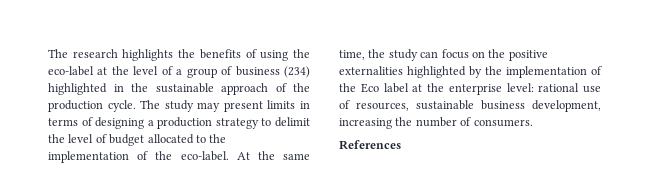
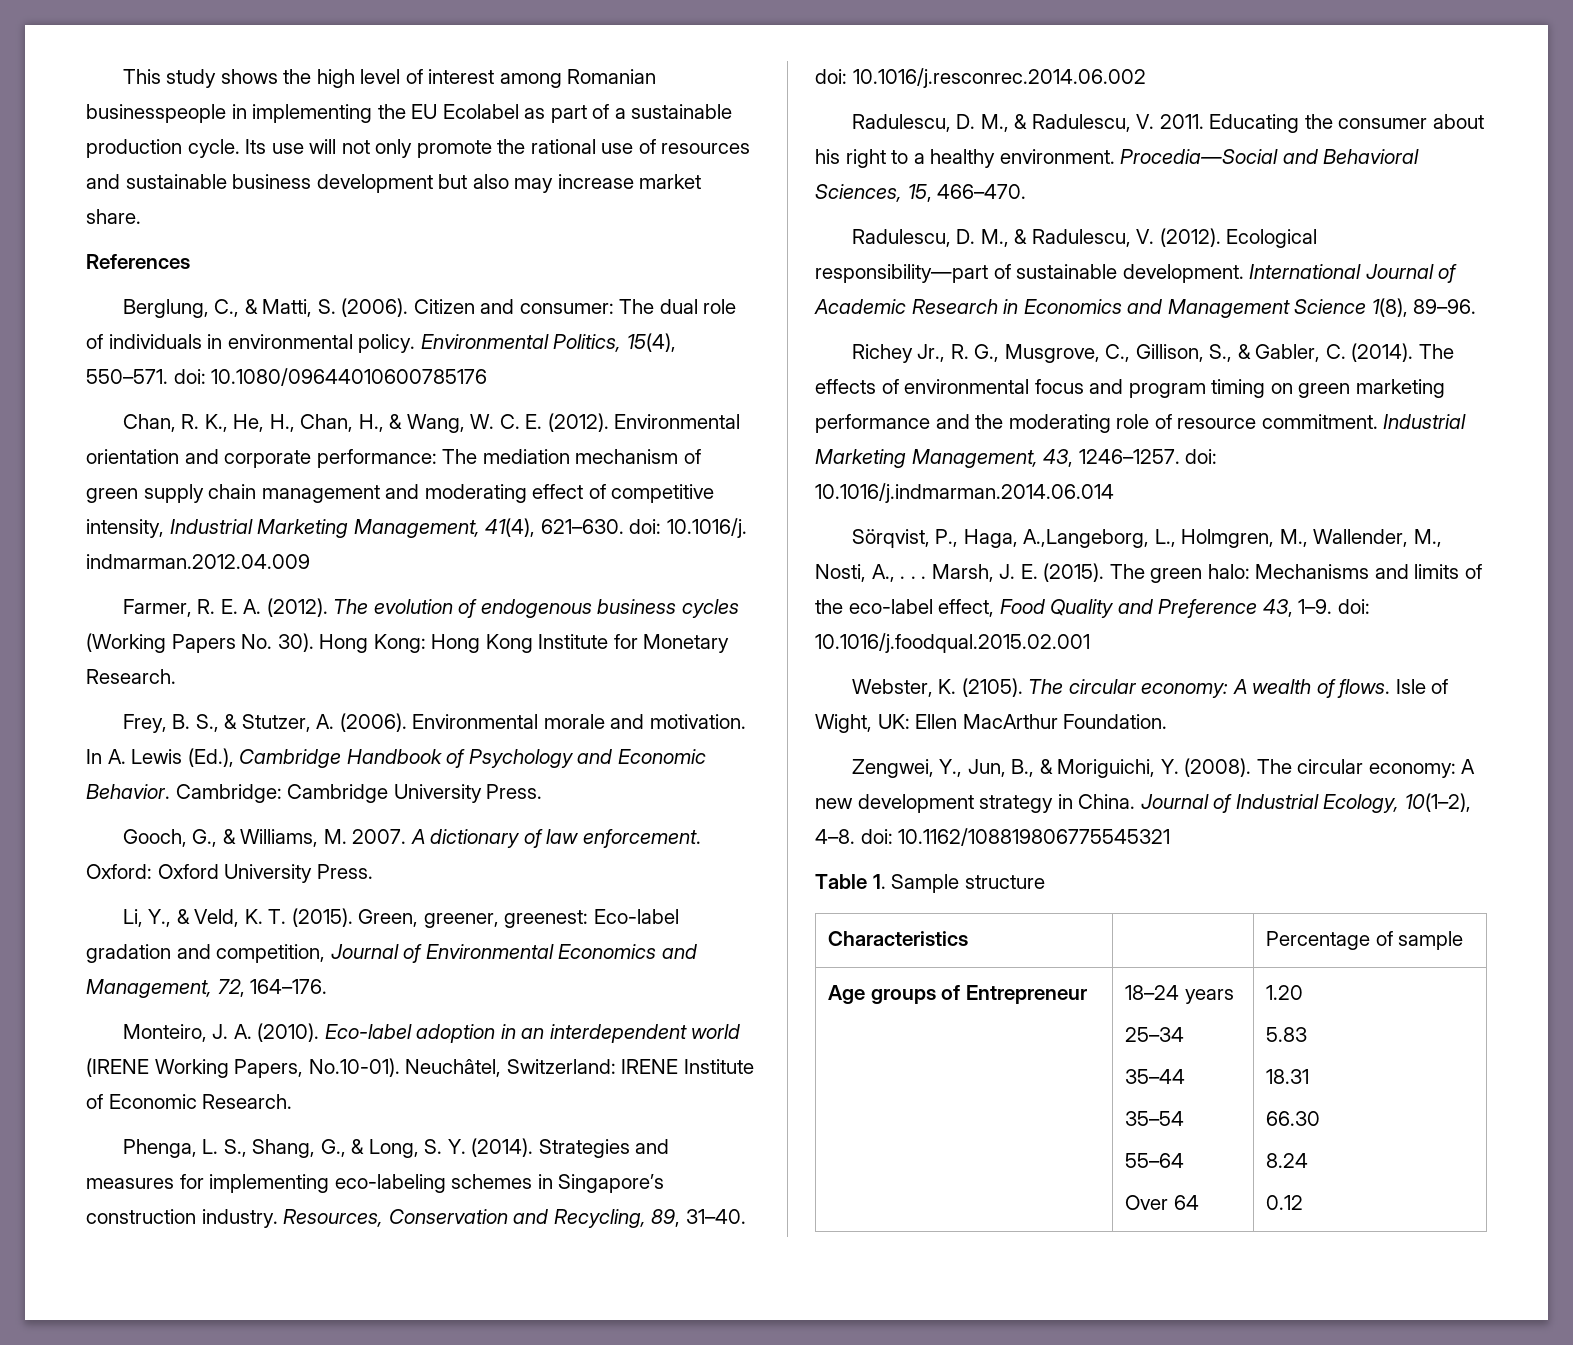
[48,49,310,61] [48,66,311,78] [48,83,310,95] [48,100,311,112] [48,117,310,129] [48,134,227,146] [48,151,310,163] [339,49,548,61] [339,66,602,78] [339,83,601,95] [339,100,601,112] [339,117,533,129] [339,140,401,150] The research highlights the benefits of using the eco-label at the level of a group of business (234) highlighted in the sustainable approach of the production cycle. The study may present limits in terms of designing a production strategy to delimit the level of budget allocated to the implementation of the eco-label. At the same time, the study can focus on the positive externalities highlighted by the implementation of the Eco label at the enterprise level: rational use of resources, sustainable business development, increasing the number of consumers. // References -> [122,69,657,88] [86,104,733,123] [86,139,751,158] [86,174,702,193] [86,209,141,224] [86,254,190,269] [122,298,737,318] [86,333,676,353] [86,368,488,386] [122,413,741,433] [86,449,701,468] [86,484,715,503] [86,518,747,538] [86,554,310,569] [122,598,739,618] [86,633,730,653] [86,669,176,684] [122,713,746,733] [86,748,706,768] [86,784,543,803] [122,829,701,848] [86,864,373,883] [122,908,679,928] [86,944,697,963] [86,979,328,998] [122,1023,741,1043] [86,1058,754,1078] [86,1094,293,1109] [122,1138,670,1158] [86,1174,665,1193] [86,1209,746,1228] [815,68,1146,88] [851,114,1484,133] [815,149,1420,168] [815,184,1027,202] [851,228,1318,248] [815,264,1458,283] [814,298,1477,318] [851,343,1454,363] [815,379,1445,398] [815,414,1467,433] [815,449,1218,468] [815,483,1114,503] [851,529,1442,548] [815,563,1483,583] [815,599,1370,618] [815,633,1090,653] [851,678,1449,698] [815,714,1168,733] [851,758,1476,778] [815,793,1471,813] [815,828,1171,846] [815,874,1045,893] [828,931,969,946] [1266,931,1464,950] [828,985,1087,1004] [1125,985,1234,1004] [1125,1027,1185,1042] [1125,1069,1186,1084] [1125,1111,1185,1126] [1125,1153,1185,1168] [1125,1195,1199,1210] [1266,985,1304,1000] [1266,1027,1308,1042] [1266,1069,1310,1084] [1266,1111,1321,1126] [1266,1153,1309,1168] [1266,1195,1304,1210] This study shows the high level of interest among Romanian businesspeople in implementing the EU Ecolabel as part of a sustainable production cycle. Its use will not only promote the rational use of resources and sustainable business development but also may increase market share. // References // Berglung, C., & Matti, S. (2006). Citizen and consumer: The dual role of individuals in environmental policy. Environmental Politics, 15(4), 550–571. doi: 10.1080/09644010600785176 // Chan, R. K., He, H., Chan, H., & Wang, W. C. E. (2012). Environmental orientation and corporate performance: The mediation mechanism of green supply chain management and moderating effect of competitive intensity, Industrial Marketing Management, 41(4), 621–630. doi: 10.1016/j. indmarman.2012.04.009 // Farmer, R. E. A. (2012). The evolution of endogenous business cycles (Working Papers No. 30). Hong Kong: Hong Kong Institute for Monetary Research. // Frey, B. S., & Stutzer, A. (2006). Environmental morale and motivation. In A. Lewis (Ed.), Cambridge Handbook of Psychology and Economic Behavior. Cambridge: Cambridge University Press. // Gooch, G., & Williams, M. 2007. A dictionary of law enforcement. Oxford: Oxford University Press. // Li, Y., & Veld, K. T. (2015). Green, greener, greenest: Eco-label gradation and competition, Journal of Environmental Economics and Management, 72, 164–176. // Monteiro, J. A. (2010). Eco-label adoption in an interdependent world (IRENE Working Papers, No.10-01). Neuchâtel, Switzerland: IRENE Institute of Economic Research. // Phenga, L. S., Shang, G., & Long, S. Y. (2014). Strategies and measures for implementing eco-labeling schemes in Singapore’s construction industry. Resources, Conservation and Recycling, 89, 31–40. doi: 10.1016/j.resconrec.2014.06.002 // Radulescu, D. M., & Radulescu, V. 2011. Educating the consumer about his right to a healthy environment. Procedia—Social and Behavioral Sciences, 15, 466–470. // Radulescu, D. M., & Radulescu, V. (2012). Ecological responsibility—part of sustainable development. International Journal of Academic Research in Economics and Management Science 1(8), 89–96. // Richey Jr., R. G., Musgrove, C., Gillison, S., & Gabler, C. (2014). The effects of environmental focus and program timing on green marketing performance and the moderating role of resource commitment. Industrial Marketing Management, 43, 1246–1257. doi: 10.1016/j.indmarman.2014.06.014 // Sörqvist, P., Haga, A.,Langeborg, L., Holmgren, M., Wallender, M., Nosti, A., . . . Marsh, J. E. (2015). The green halo: Mechanisms and limits of the eco-label effect, Food Quality and Preference 43, 1–9. doi: 10.1016/j.foodqual.2015.02.001 // Webster, K. (2105). The circular economy: A wealth of flows. Isle of Wight, UK: Ellen MacArthur Foundation. // Zengwei, Y., Jun, B., & Moriguichi, Y. (2008). The circular economy: A new development strategy in China. Journal of Industrial Ecology, 10(1–2), 4–8. doi: 10.1162/108819806775545321 // Table 1. Sample structure // Characteristics | | Percentage of sample // Age groups of Entrepreneur | 18–24 years // 25–34 // 35–44 // 35–54 // 55–64 // Over 64 | 1.20 // 5.83 // 18.31 // 66.30 // 8.24 // 0.12

